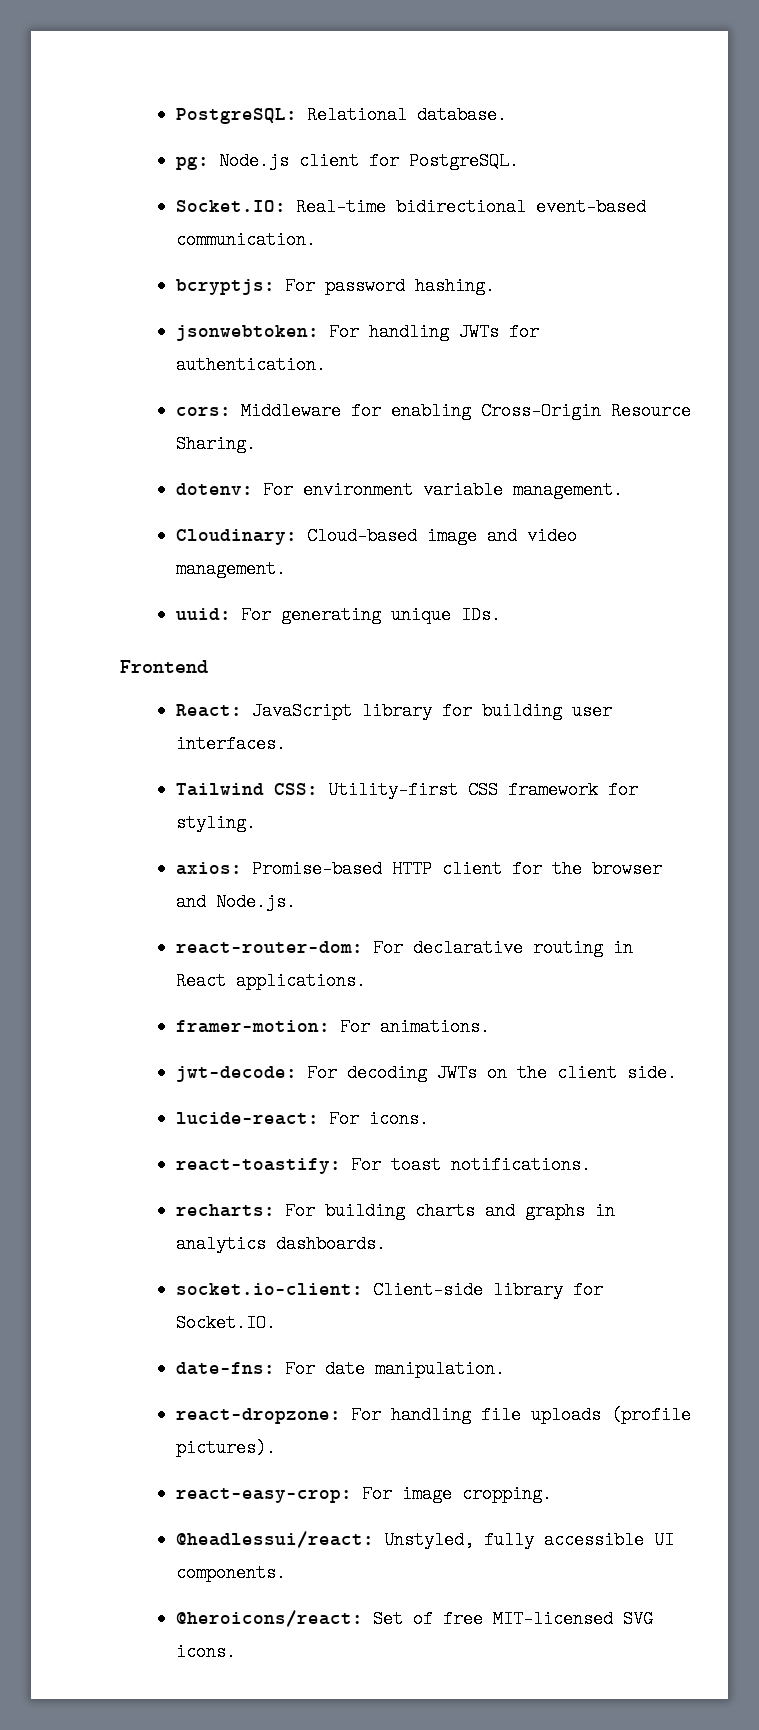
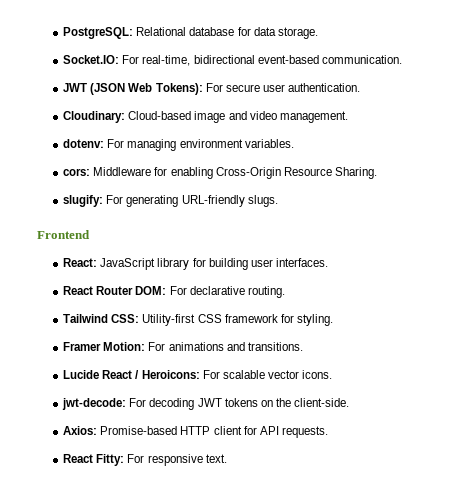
[416,106,507,124] [175,152,519,170] database. // pg: Node.js client for PostgreSQL. -> [189,27,318,39] database for data storage.
[295,198,386,216] Real-time -> [122,55,191,66] For real-time,
[175,277,495,295] [175,323,539,341] [175,356,326,374] bcryptjs: For password hashing. // jsonwebtoken: For handling JWTs for authentication. -> [63,83,360,95] [63,111,348,123] [63,139,294,151] JWT (JSON Web Tokens): For secure user authentication. // Cloudinary: Cloud-based image and video management. // dotenv: For managing environment variables.
[175,481,623,499] [175,527,577,545] [175,560,286,578] [175,606,501,624] dotenv: For environment variable management. // Cloudinary: Cloud-based image and video management. // uuid: For generating unique IDs. -> [63,195,278,207] slugify: For generating URL-friendly slugs.
(286, 744) none -> [63,286,285,298] // React Router DOM: For declarative routing.
[175,860,662,878] [175,893,296,911] [175,939,633,957] [175,972,366,990] [175,1018,490,1036] [175,1064,677,1082] [175,1110,429,1128] [175,1156,591,1174] [175,1202,615,1220] [175,1235,386,1253] [175,1281,603,1299] [175,1314,276,1332] [175,1360,505,1378] [175,1406,691,1424] [175,1439,276,1457] [175,1485,552,1503] [175,1531,674,1549] [175,1564,286,1582] [175,1610,653,1628] [175,1643,236,1661] axios: Promise-based HTTP client for the browser and Node.js. // react-router-dom: For declarative routing in React applications. // framer-motion: For animations. // jwt-decode: For decoding JWTs on the client side. // lucide-react: For icons. // react-toastify: For toast notifications. // recharts: For building charts and graphs in analytics dashboards. // socket.io-client: Client-side library for Socket.IO. // date-fns: For date manipulation. // react-dropzone: For handling file uploads (profile pictures). // react-easy-crop: For image cropping. // @headlessui/react: Unstyled, fully accessible UI components. // @heroicons/react: Set of free MIT-licensed SVG icons. -> [63,342,303,351] [63,370,332,379] [62,398,349,410] [63,426,328,438] [63,454,227,466] Framer Motion: For animations and transitions. // Lucide React / Heroicons: For scalable vector icons. // jwt-decode: For decoding JWT tokens on the client-side. // Axios: Promise-based HTTP client for API requests. // React Fitty: For responsive text.

